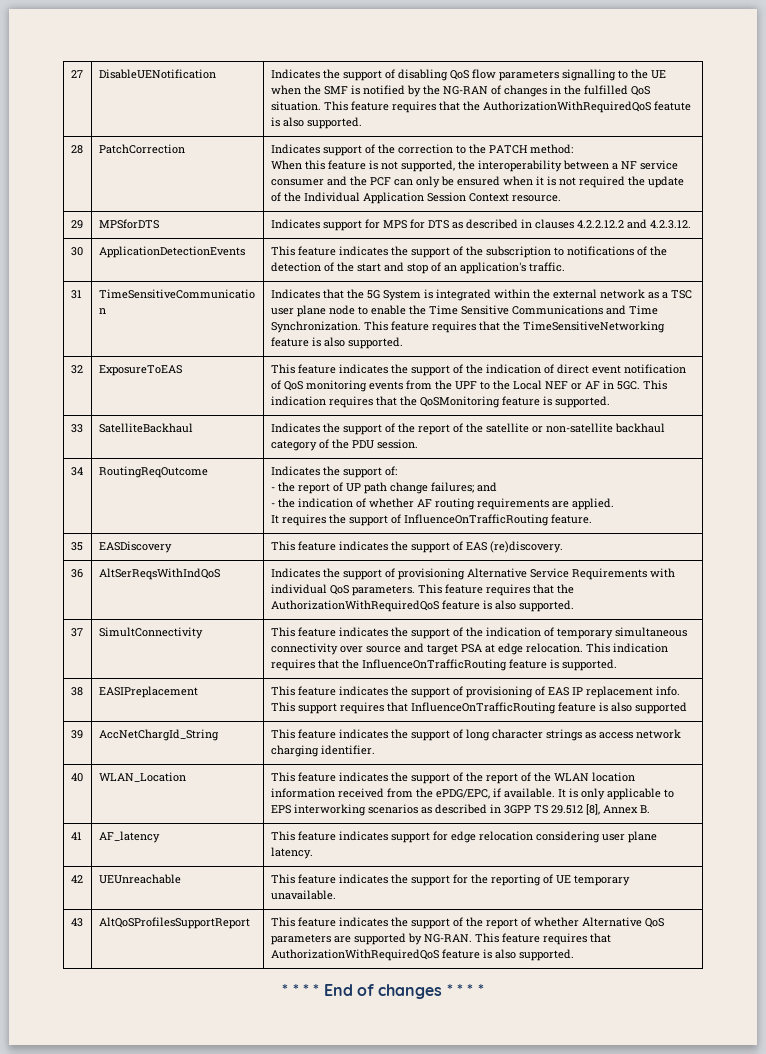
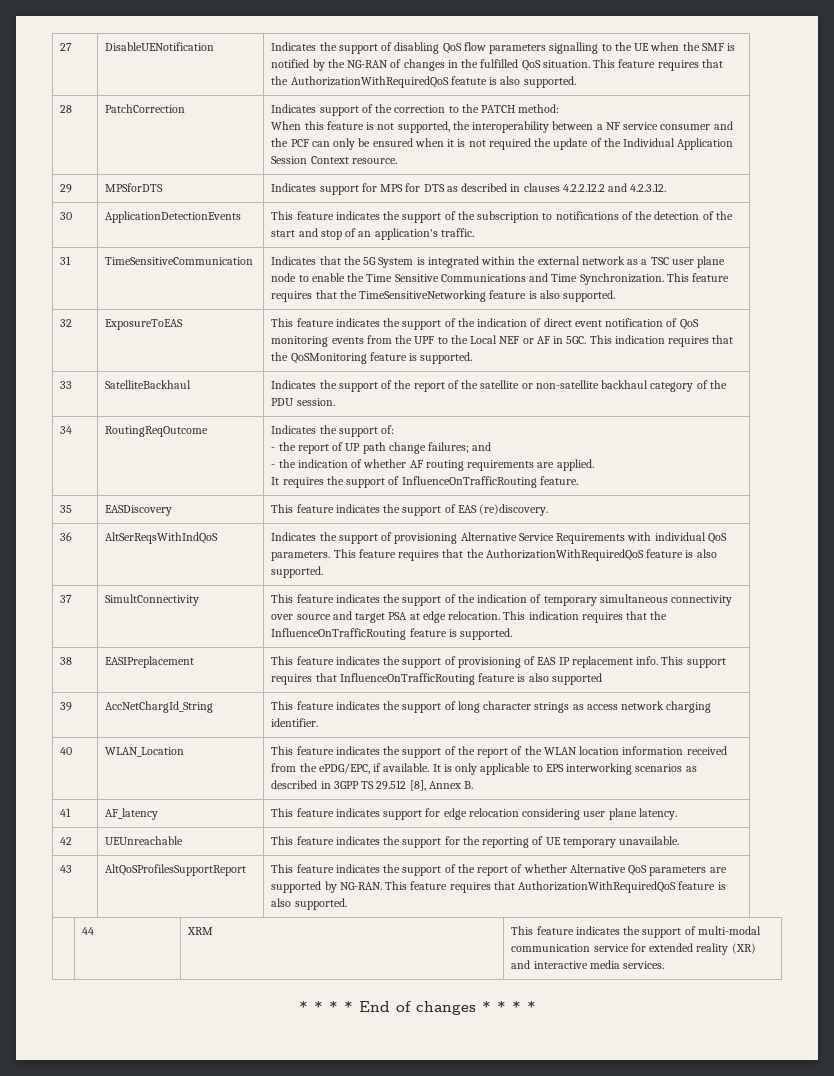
(574, 955) none -> [82,927,95,935] [187,927,214,935] [511,926,761,938] [511,943,756,955] [511,960,665,969] // | 44 | XRM | This feature indicates the support of multi-modal communication service for extended reality (XR) and interactive media services.

